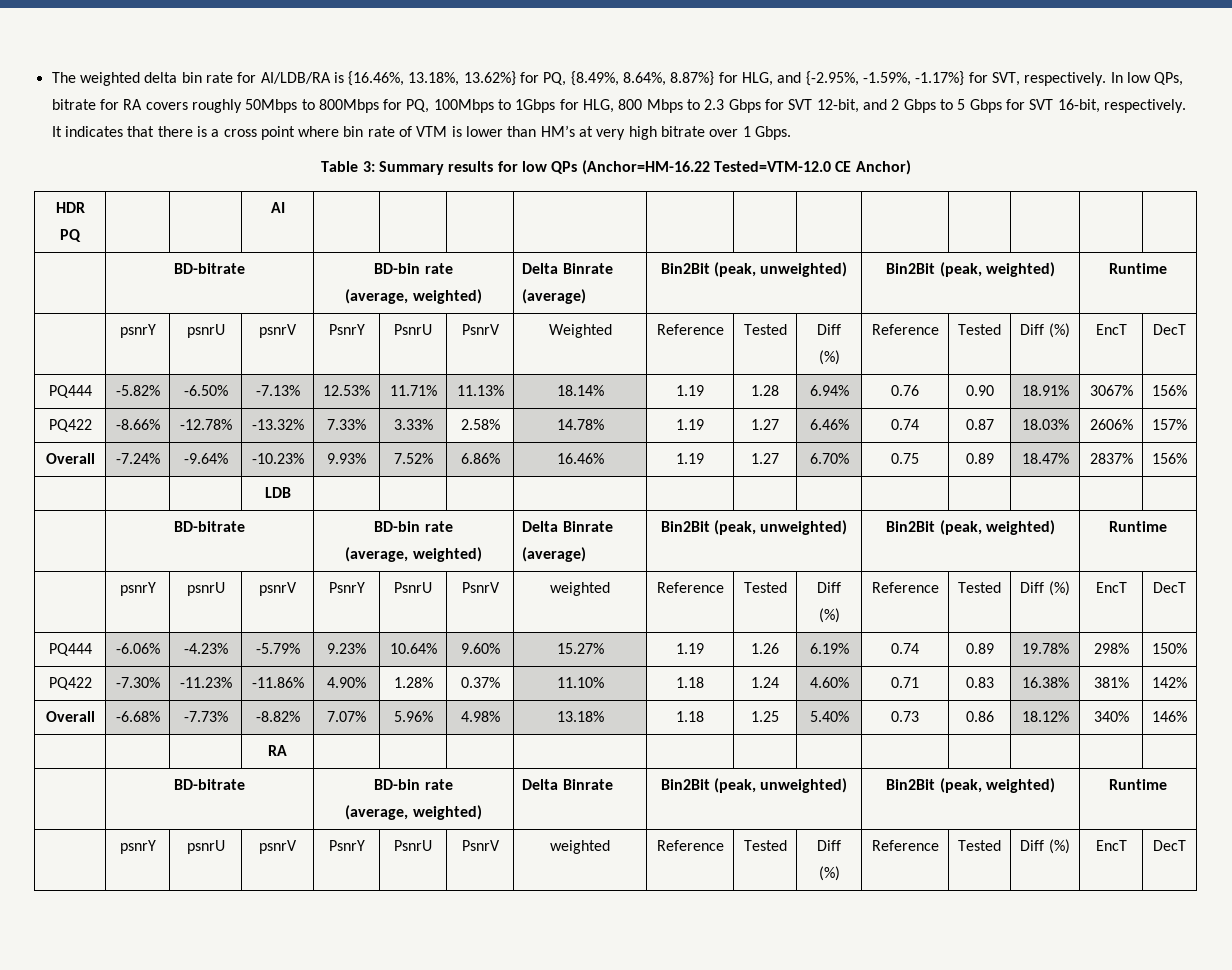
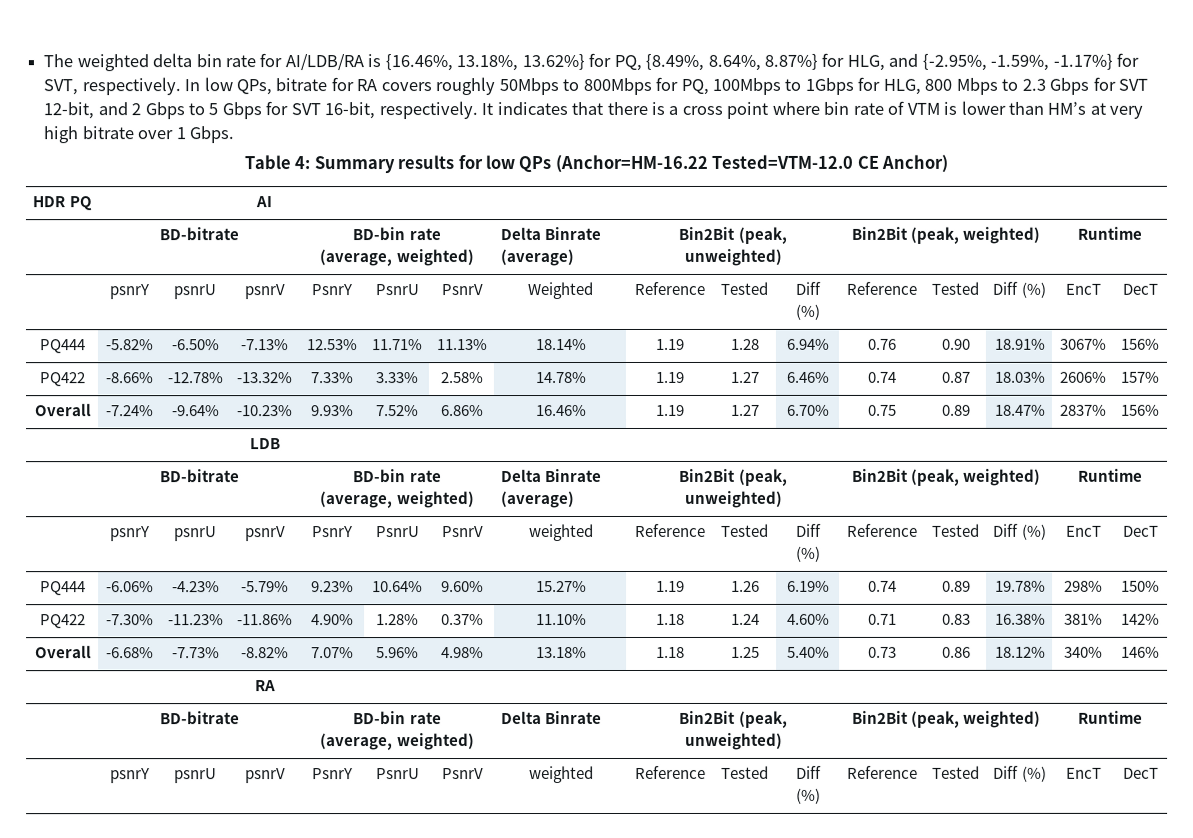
[362,161,375,172] 3: -> [294,156,311,170] 4:

